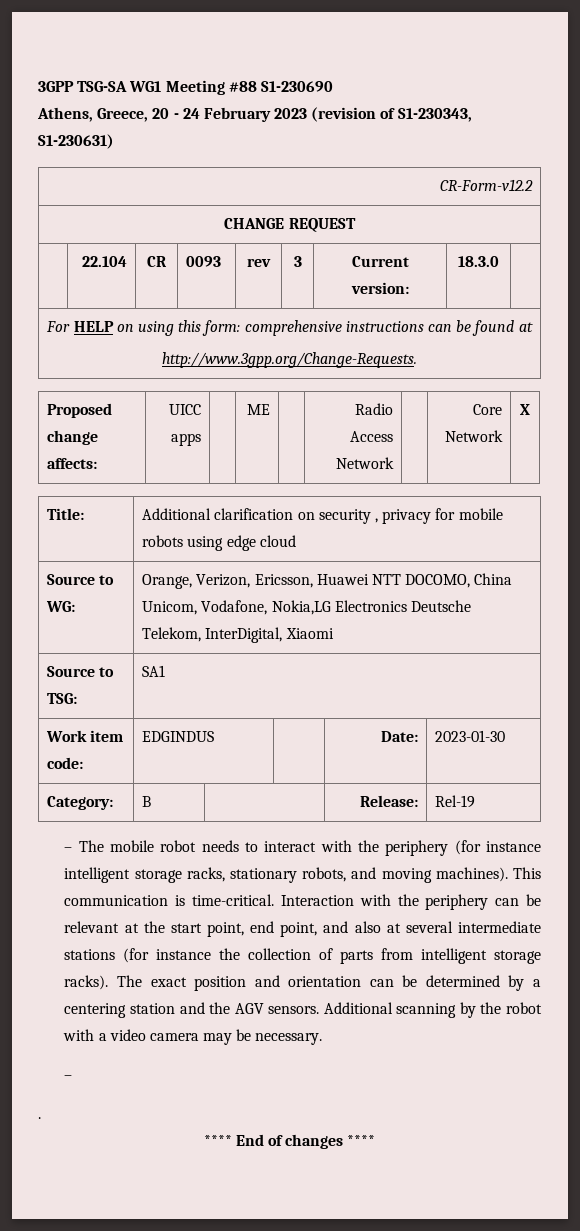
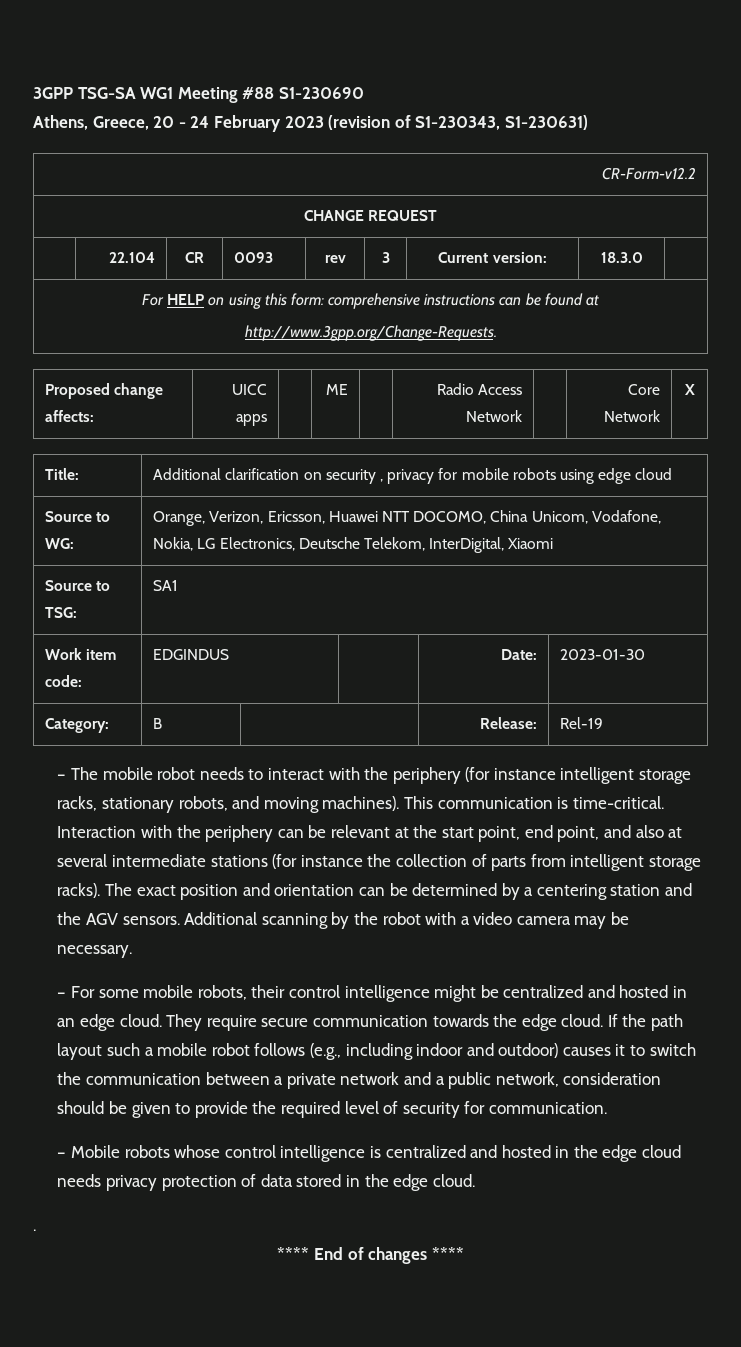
[271,600,407,615] Nokia,LG Electronics -> [153,537,295,551] Nokia, LG Electronics,
(73, 1077) none -> [70,985,688,1002] [57,1014,684,1031] [57,1043,696,1060] [57,1072,662,1089] [57,1101,607,1118] [57,1145,682,1162] [57,1174,475,1191] For some mobile robots, their control intelligence might be centralized and hosted in an edge cloud. They require secure communication towards the edge cloud. If the path layout such a mobile robot follows (e.g., including indoor and outdoor) causes it to switch the communication between a private network and a public network, consideration should be given to provide the required level of security for communication. // – Mobile robots whose control intelligence is centralized and hosted in the edge cloud needs privacy protection of data stored in the edge cloud.

